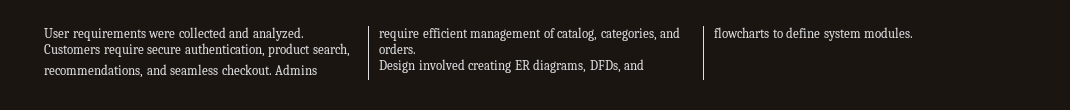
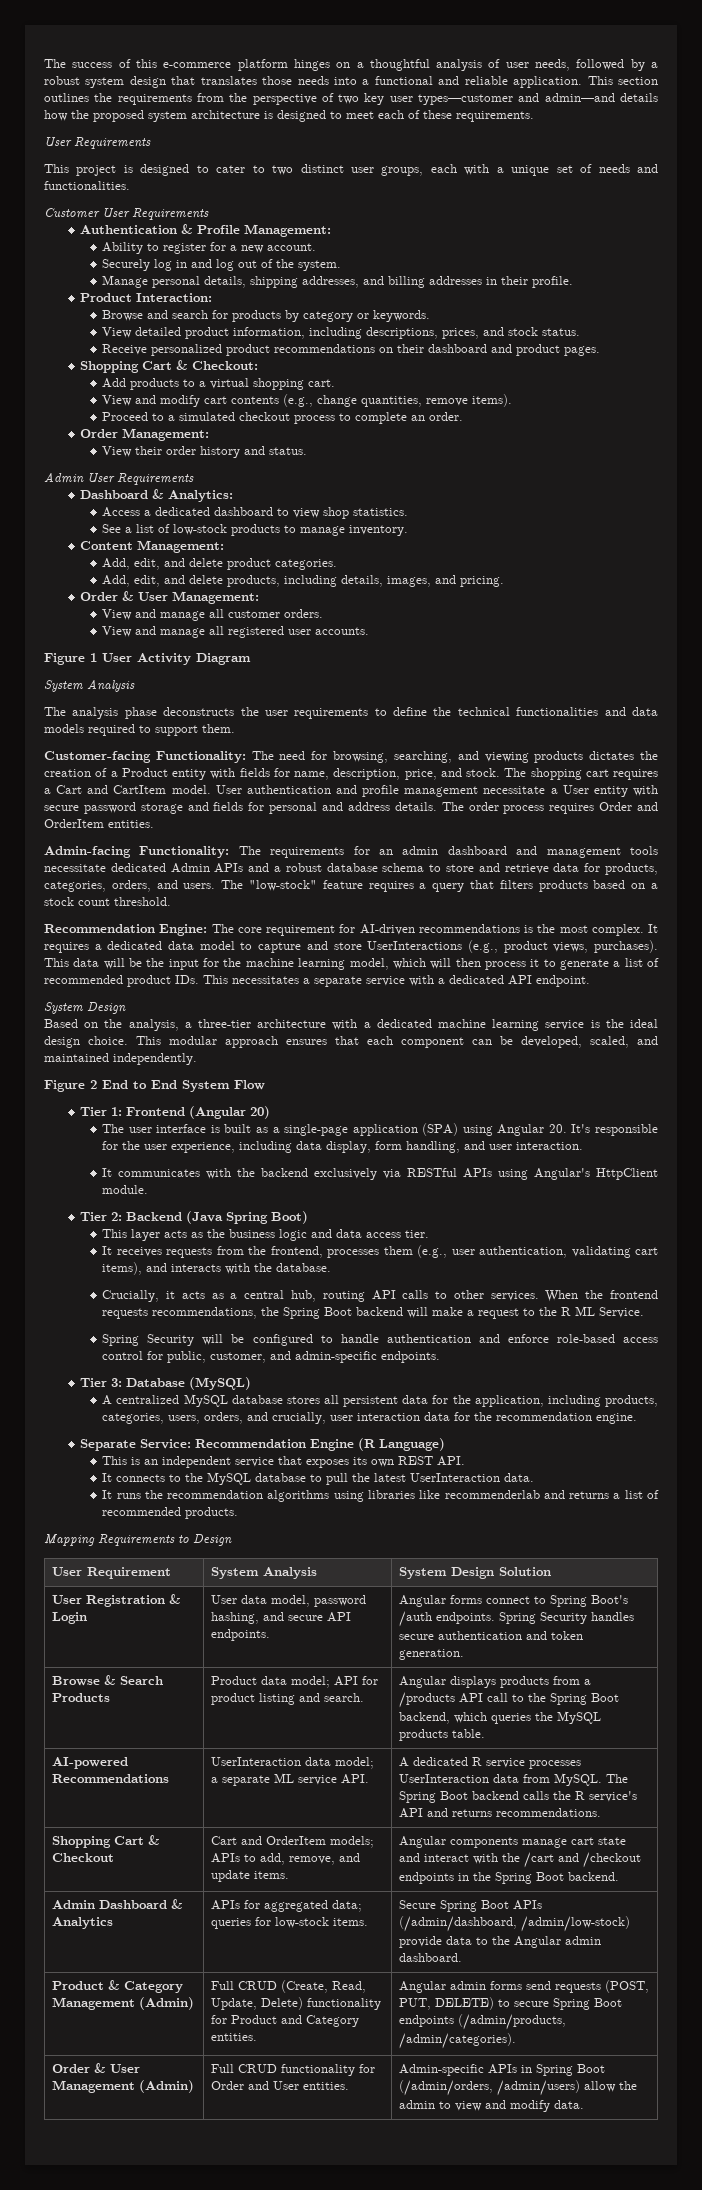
[44,27,304,41] [44,43,350,57] [44,64,318,78] [379,27,681,41] [379,43,416,54] [379,59,645,73] [714,27,914,41] User requirements were collected and analyzed. Customers require secure authentication, product search, // recommendations, and seamless checkout. Admins require efficient management of catalog, categories, and orders. // Design involved creating ER diagrams, DFDs, and flowcharts to define system modules. -> [44,59,658,71] [44,76,659,88] [44,93,659,105] [44,110,534,122] [44,137,151,149] [44,164,659,176] [44,181,130,190] [44,208,209,220] [80,224,332,237] [102,242,317,254] [102,259,342,271] [102,275,574,288] [80,293,213,302] [102,310,431,322] [102,327,581,339] [102,344,601,356] [80,360,259,373] [102,378,336,390] [102,394,513,407] [102,412,464,424] [80,428,210,441] [102,446,308,458] [44,472,194,485] [80,489,234,502] [102,507,409,519] [102,524,409,536] [80,540,225,553] [102,558,338,570] [102,575,505,587] [80,591,260,604] [102,609,324,621] [102,626,370,638] [44,653,251,665] [44,679,135,692] [44,707,658,719] [44,724,235,736] [44,751,658,763] [44,768,658,780] [44,785,658,797] [44,802,659,814] [44,819,154,828] [44,846,658,858] [44,863,658,875] [44,880,658,892] [44,897,171,906] [44,924,658,936] [44,940,658,953] [44,958,660,970] [44,975,590,987] [44,1002,126,1014] [44,1019,658,1031] [44,1036,658,1048] [44,1053,197,1065] [44,1080,265,1092] [80,1106,271,1119] [102,1123,658,1136] [102,1141,584,1153] [102,1168,659,1180] [102,1185,149,1194] [80,1211,309,1224] [102,1229,430,1241] [102,1245,658,1258] [102,1262,332,1275] [102,1290,659,1302] [102,1306,645,1319] [102,1334,658,1346] [102,1351,441,1363] [80,1377,252,1390] [102,1394,659,1407] [102,1412,638,1424] [80,1438,446,1451] [102,1456,466,1468] [102,1472,535,1485] [102,1490,659,1502] [102,1507,239,1519] [44,1534,232,1546] [52,1567,172,1579] [211,1567,318,1579] [399,1567,552,1579] [52,1594,182,1607] [52,1612,88,1624] [211,1595,367,1607] [211,1612,352,1624] [211,1629,271,1641] [399,1595,629,1607] [399,1611,635,1627] [399,1631,584,1640] [399,1649,465,1660] [52,1675,164,1686] [52,1693,111,1702] [211,1676,379,1688] [211,1693,365,1705] [399,1676,592,1688] [399,1692,620,1708] [399,1711,602,1724] [399,1729,486,1741] [52,1757,129,1769] [52,1774,170,1783] [211,1757,375,1769] [211,1773,370,1786] [399,1757,582,1769] [399,1773,629,1786] [399,1791,638,1803] [399,1808,602,1818] [52,1835,161,1848] [52,1853,115,1862] [211,1836,375,1848] [211,1853,361,1865] [211,1870,290,1882] [399,1836,627,1848] [399,1852,642,1868] [399,1872,620,1884] [52,1899,184,1909] [52,1917,114,1929] [211,1900,363,1912] [211,1917,369,1929] [399,1900,543,1912] [399,1916,631,1932] [399,1936,602,1948] [399,1953,463,1962] [52,1980,184,1993] [52,1997,195,2010] [211,1980,367,1993] [211,1997,382,2010] [211,2015,360,2027] [211,2033,258,2041] [399,1980,650,1993] [399,1997,623,2010] [399,2014,567,2030] [399,2033,517,2049] [52,2063,141,2073] [52,2080,195,2093] [211,2064,376,2076] [211,2081,350,2090] [399,2064,606,2076] [399,2080,638,2096] [399,2100,585,2112] The success of this e-commerce platform hinges on a thoughtful analysis of user needs, followed by a robust system design that translates those needs into a functional and reliable application. This section outlines the requirements from the perspective of two key user types—customer and admin—and details how the proposed system architecture is designed to meet each of these requirements. // User Requirements // This project is designed to cater to two distinct user groups, each with a unique set of needs and functionalities. // Customer User Requirements // Authentication & Profile Management: // Ability to register for a new account. // Securely log in and log out of the system. // Manage personal details, shipping addresses, and billing addresses in their profile. // Product Interaction: // Browse and search for products by category or keywords. // View detailed product information, including descriptions, prices, and stock status. // Receive personalized product recommendations on their dashboard and product pages. // Shopping Cart & Checkout: // Add products to a virtual shopping cart. // View and modify cart contents (e.g., change quantities, remove items). // Proceed to a simulated checkout process to complete an order. // Order Management: // View their order history and status. // Admin User Requirements // Dashboard & Analytics: // Access a dedicated dashboard to view shop statistics. // See a list of low-stock products to manage inventory. // Content Management: // Add, edit, and delete product categories. // Add, edit, and delete products, including details, images, and pricing. // Order & User Management: // View and manage all customer orders. // View and manage all registered user accounts. // Figure 1 User Activity Diagram // System Analysis // The analysis phase deconstructs the user requirements to define the technical functionalities and data models required to support them. // Customer-facing Functionality: The need for browsing, searching, and viewing products dictates the creation of a Product entity with fields for name, description, price, and stock. The shopping cart requires a Cart and CartItem model. User authentication and profile management necessitate a User entity with secure password storage and fields for personal and address details. The order process requires Order and OrderItem entities. // Admin-facing Functionality: The requirements for an admin dashboard and management tools necessitate dedicated Admin APIs and a robust database schema to store and retrieve data for products, categories, orders, and users. The "low-stock" feature requires a query that filters products based on a stock count threshold. // Recommendation Engine: The core requirement for AI-driven recommendations is the most complex. It requires a dedicated data model to capture and store UserInteractions (e.g., product views, purchases). This data will be the input for the machine learning model, which will then process it to generate a list of recommended product IDs. This necessitates a separate service with a dedicated API endpoint. // System Design // Based on the analysis, a three-tier architecture with a dedicated machine learning service is the ideal design choice. This modular approach ensures that each component can be developed, scaled, and maintained independently. // Figure 2 End to End System Flow // Tier 1: Frontend (Angular 20) // The user interface is built as a single-page application (SPA) using Angular 20. It's responsible for the user experience, including data display, form handling, and user interaction. // It communicates with the backend exclusively via RESTful APIs using Angular's HttpClient module. // Tier 2: Backend (Java Spring Boot) // This layer acts as the business logic and data access tier. // It receives requests from the frontend, processes them (e.g., user authentication, validating cart items), and interacts with the database. // Crucially, it acts as a central hub, routing API calls to other services. When the frontend requests recommendations, the Spring Boot backend will make a request to the R ML Service. // Spring Security will be configured to handle authentication and enforce role-based access control for public, customer, and admin-specific endpoints. // Tier 3: Database (MySQL) // A centralized MySQL database stores all persistent data for the application, including products, categories, users, orders, and crucially, user interaction data for the recommendation engine. // Separate Service: Recommendation Engine (R Language) // This is an independent service that exposes its own REST API. // It connects to the MySQL database to pull the latest UserInteraction data. // It runs the recommendation algorithms using libraries like recommenderlab and returns a list of recommended products. // Mapping Requirements to Design // User Requirement | System Analysis | System Design Solution // User Registration & Login | User data model, password hashing, and secure API endpoints. | Angular forms connect to Spring Boot's /auth endpoints. Spring Security handles secure authentication and token generation. // Browse & Search Products | Product data model; API for product listing and search. | Angular displays products from a /products API call to the Spring Boot backend, which queries the MySQL products table. // AI-powered Recommendations | UserInteraction data model; a separate ML service API. | A dedicated R service processes UserInteraction data from MySQL. The Spring Boot backend calls the R service's API and returns recommendations. // Shopping Cart & Checkout | Cart and OrderItem models; APIs to add, remove, and update items. | Angular components manage cart state and interact with the /cart and /checkout endpoints in the Spring Boot backend. // Admin Dashboard & Analytics | APIs for aggregated data; queries for low-stock items. | Secure Spring Boot APIs (/admin/dashboard, /admin/low-stock) provide data to the Angular admin dashboard. // Product & Category Management (Admin) | Full CRUD (Create, Read, Update, Delete) functionality for Product and Category entities. | Angular admin forms send requests (POST, PUT, DELETE) to secure Spring Boot endpoints (/admin/products, /admin/categories). // Order & User Management (Admin) | Full CRUD functionality for Order and User entities. | Admin-specific APIs in Spring Boot (/admin/orders, /admin/users) allow the admin to view and modify data.

